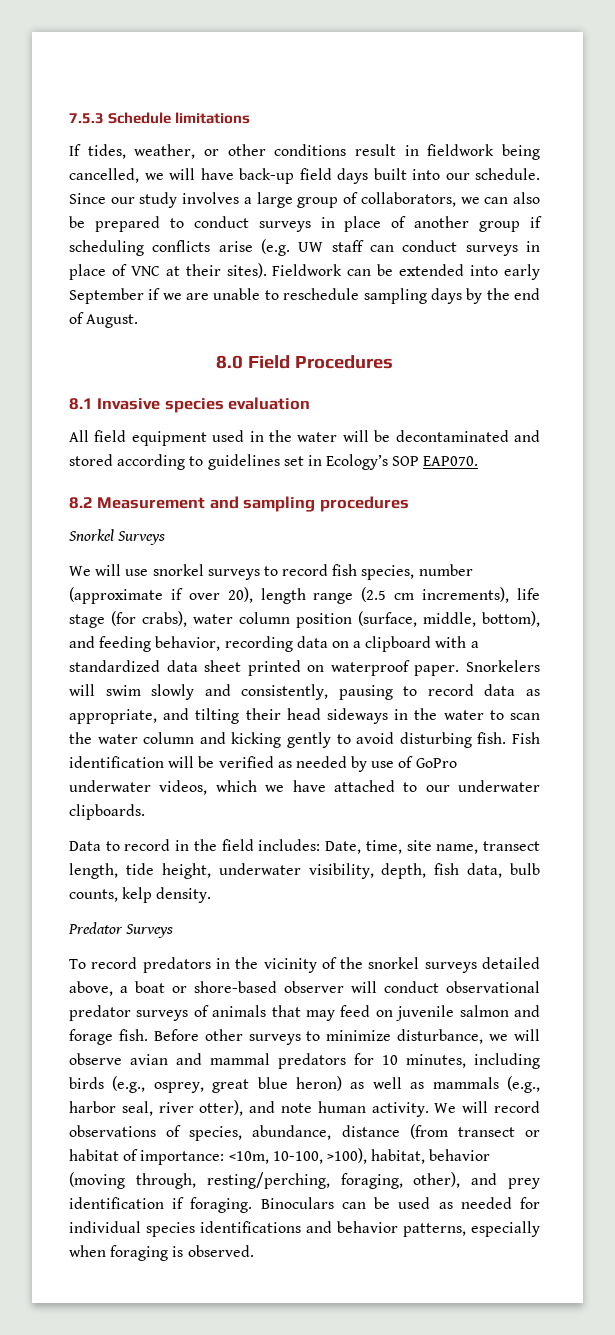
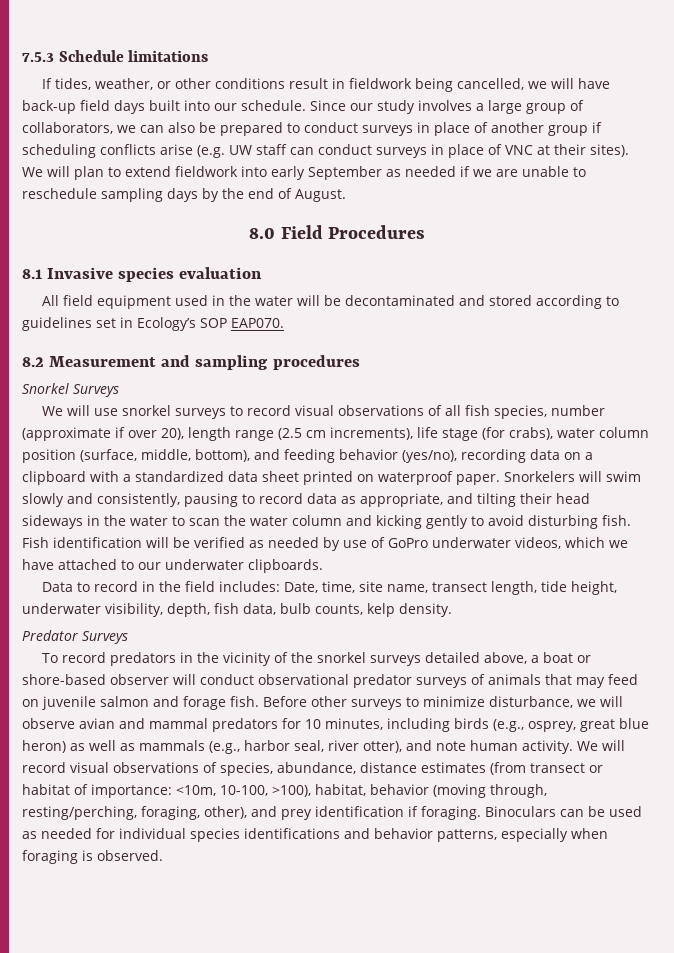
[272,264,465,276] Fieldwork can be extended -> [22,166,238,180] We will plan to extend fieldwork
(144, 296) none -> [386,166,456,177] as needed
(329, 570) none -> [295,405,462,416] visual observations of all
[155,636,221,651] behavior, -> [339,449,457,463] behavior (yes/no),
(541, 1107) none -> [70,762,109,773] visual
(400, 1131) none -> [421,762,486,773] estimates

